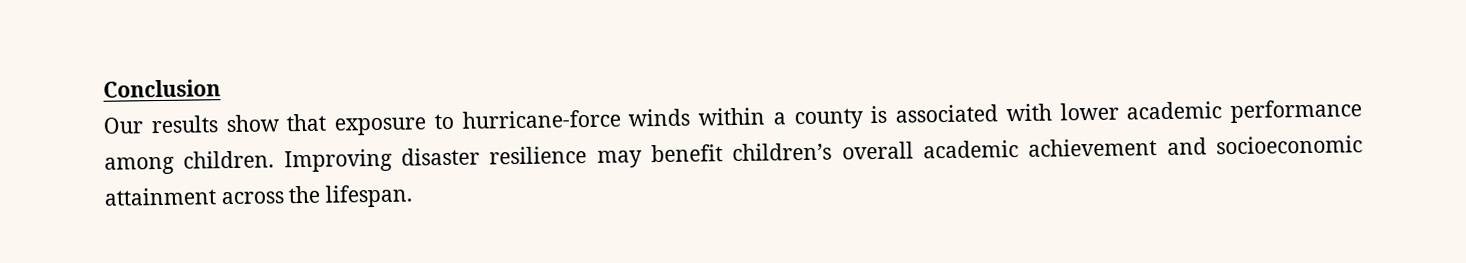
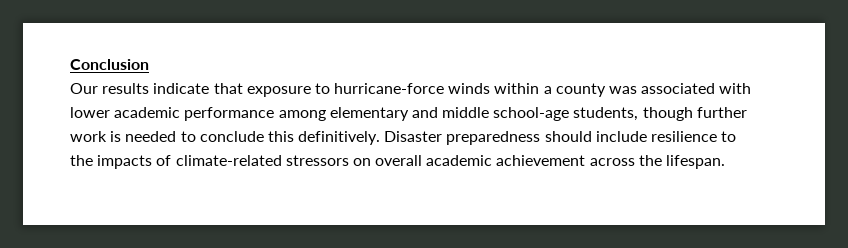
[225,114,280,133] show -> [153,83,210,94] indicate
[870,105,888,124] is -> [609,86,638,94] was
[183,135,1363,173] [104,187,216,206] children. Improving disaster resilience may benefit children’s overall academic achievement and socioeconomic attainment -> [329,107,747,121] [70,131,737,145] [70,155,586,169] elementary and middle school-age students, though further work is needed to conclude this definitively. Disaster preparedness should include resilience to the impacts of climate-related stressors on overall academic achievement

